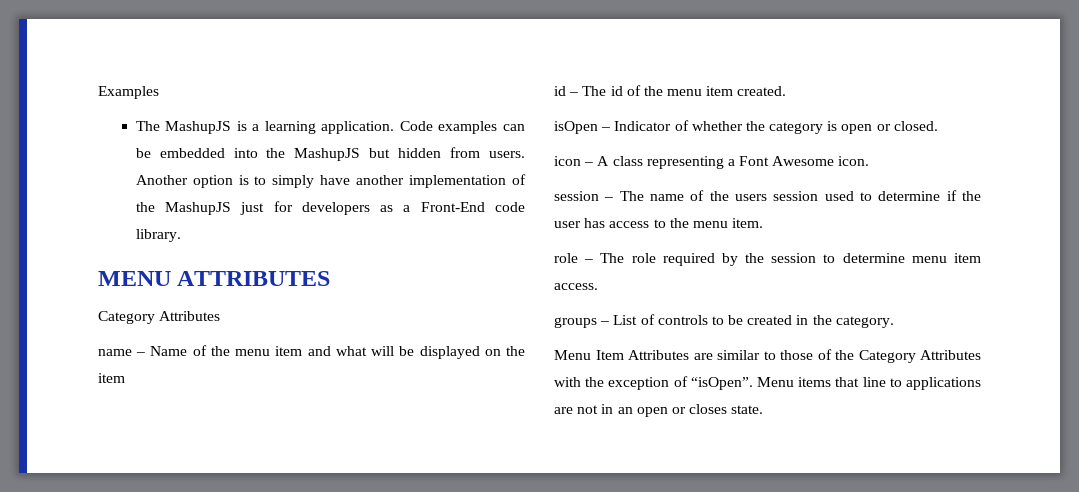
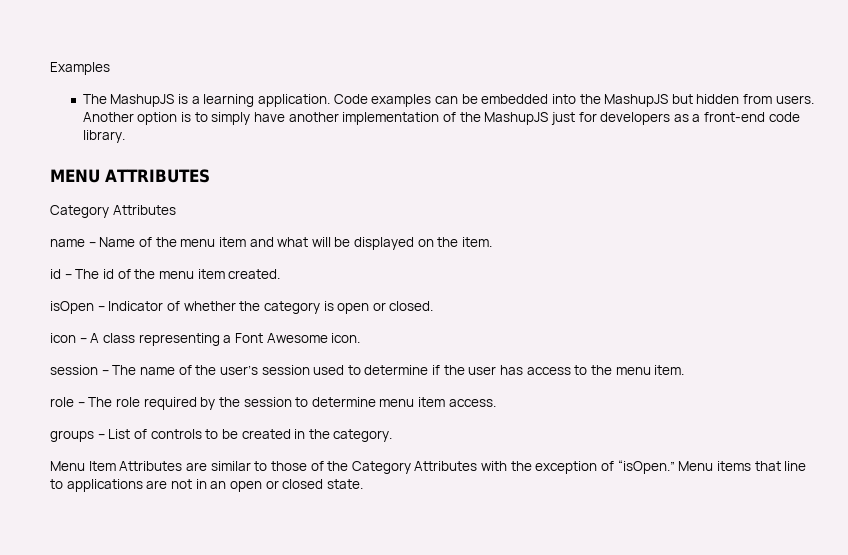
[420,202,485,212] Front-End -> [704,112,766,122] front-end
[98,373,125,383] item -> [462,237,493,247] item.
[735,194,767,201] users -> [219,365,258,375] user’s
[690,377,753,390] “isOpen”. -> [617,460,675,474] “isOpen.”
[689,404,728,414] closes -> [282,479,324,489] closed

